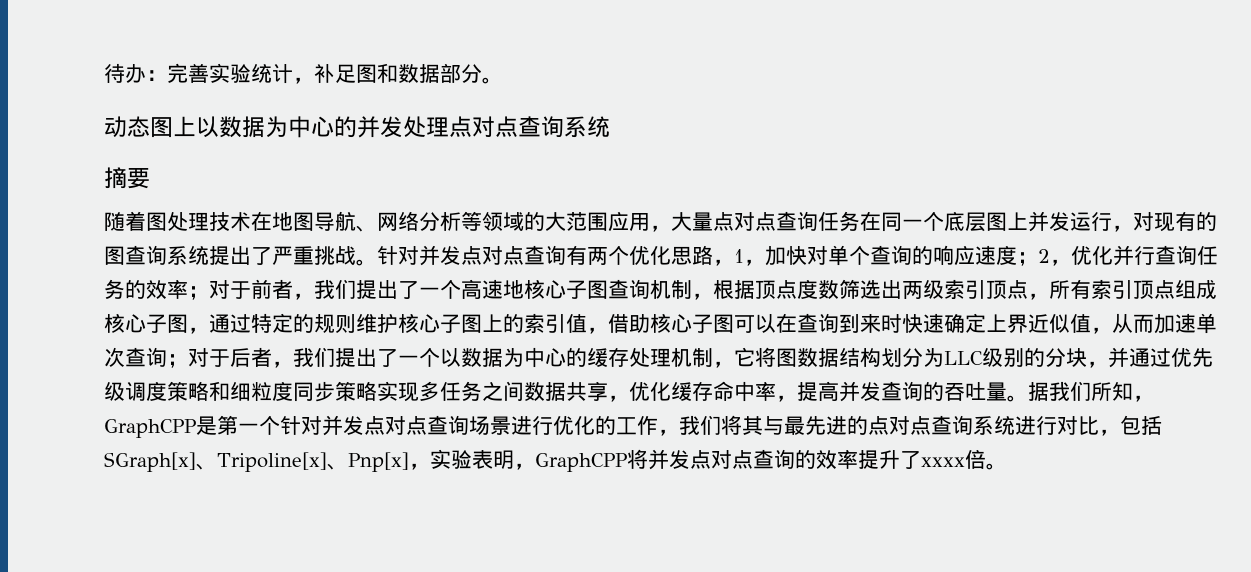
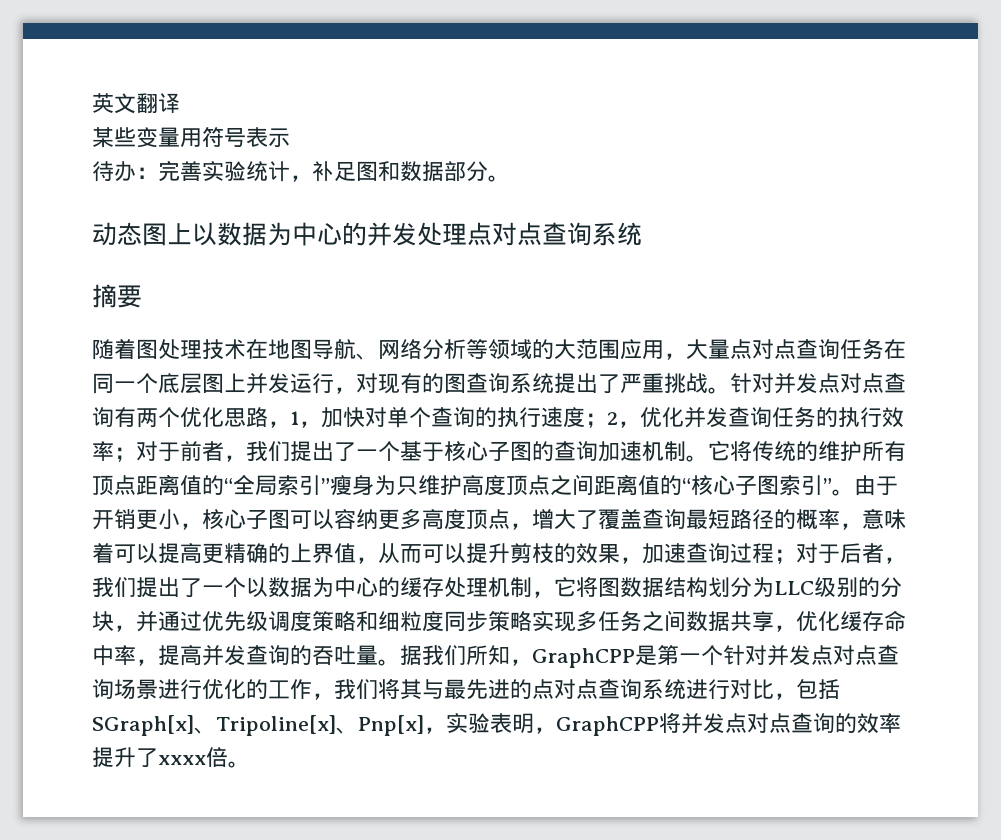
(104, 73) none -> [92,93,180,114] [92,127,290,148] 英文翻译 // 某些变量用符号表示 //
[933,245,975,265] 响应 -> [497,407,541,428] 执行
[1134,246,1155,265] 行 -> [706,407,728,427] 发
(146, 289) none -> [838,407,882,428] 执行
[461,279,1217,300] [104,313,1217,334] [104,347,167,367] 高速地核心子图查询机制，根据顶点度数筛选出两级索引顶点，所有索引顶点组成核心子图，通过特定的规则维护核心子图上的索引值，借助核心子图可以在查询到来时快速确定上界近似值，从而加速单次查询 -> [400,440,906,462] [92,474,898,496] [92,508,906,530] [92,543,774,564] 基于核心子图的查询加速机制。它将传统的维护所有顶点距离值的“全局索引”瘦身为只维护高度顶点之间距离值的“核心子图索引”。由于开销更小，核心子图可以容纳更多高度顶点，增大了覆盖查询最短路径的概率，意味着可以提高更精确的上界值，从而可以提升剪枝的效果，加速查询过程

